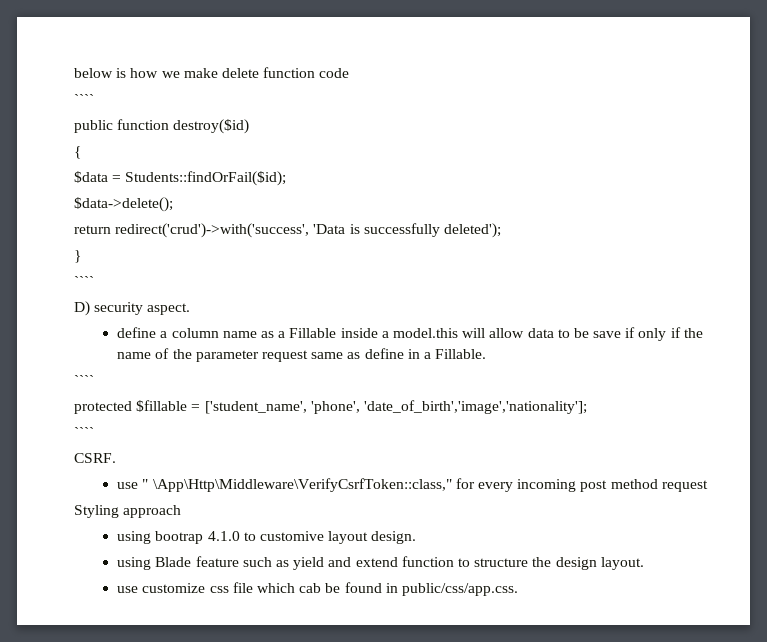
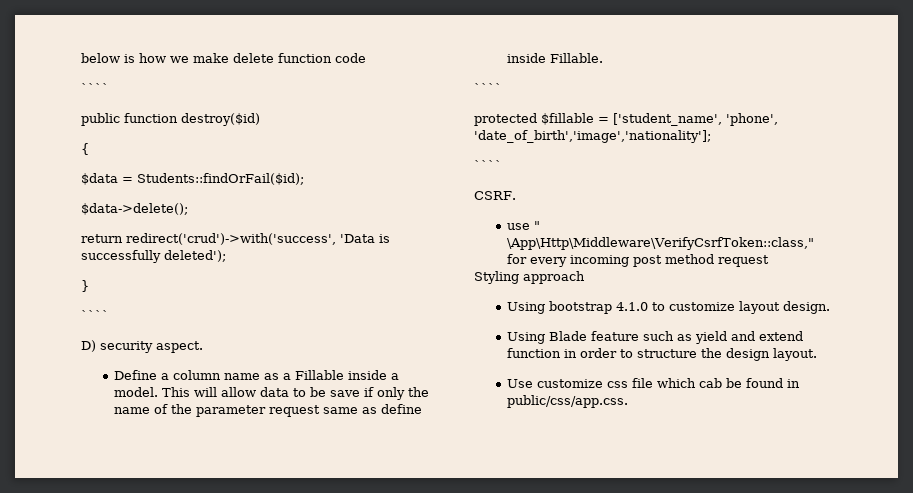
[117,327,157,338] define -> [114,370,158,380] Define
[392,328,458,338] model.this -> [114,387,191,397] model. This
[670,327,681,338] if -> (406, 393) none
[407,349,431,359] in a -> [507,53,547,63] inside
[117,531,204,544] using bootrap -> [507,301,613,314] Using bootstrap
[260,531,325,541] customive -> [669,302,736,311] customize
[117,557,152,570] using -> [507,332,546,344] Using
(454, 561) none -> [564,348,618,358] in order
[117,586,139,593] use -> [507,379,534,388] Use

